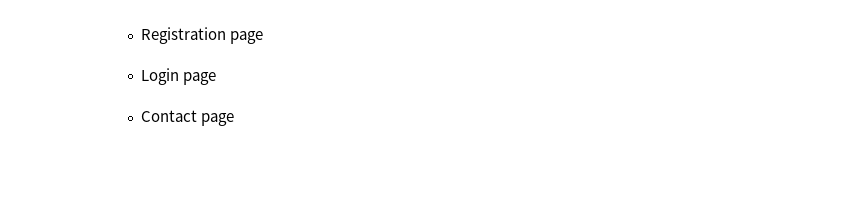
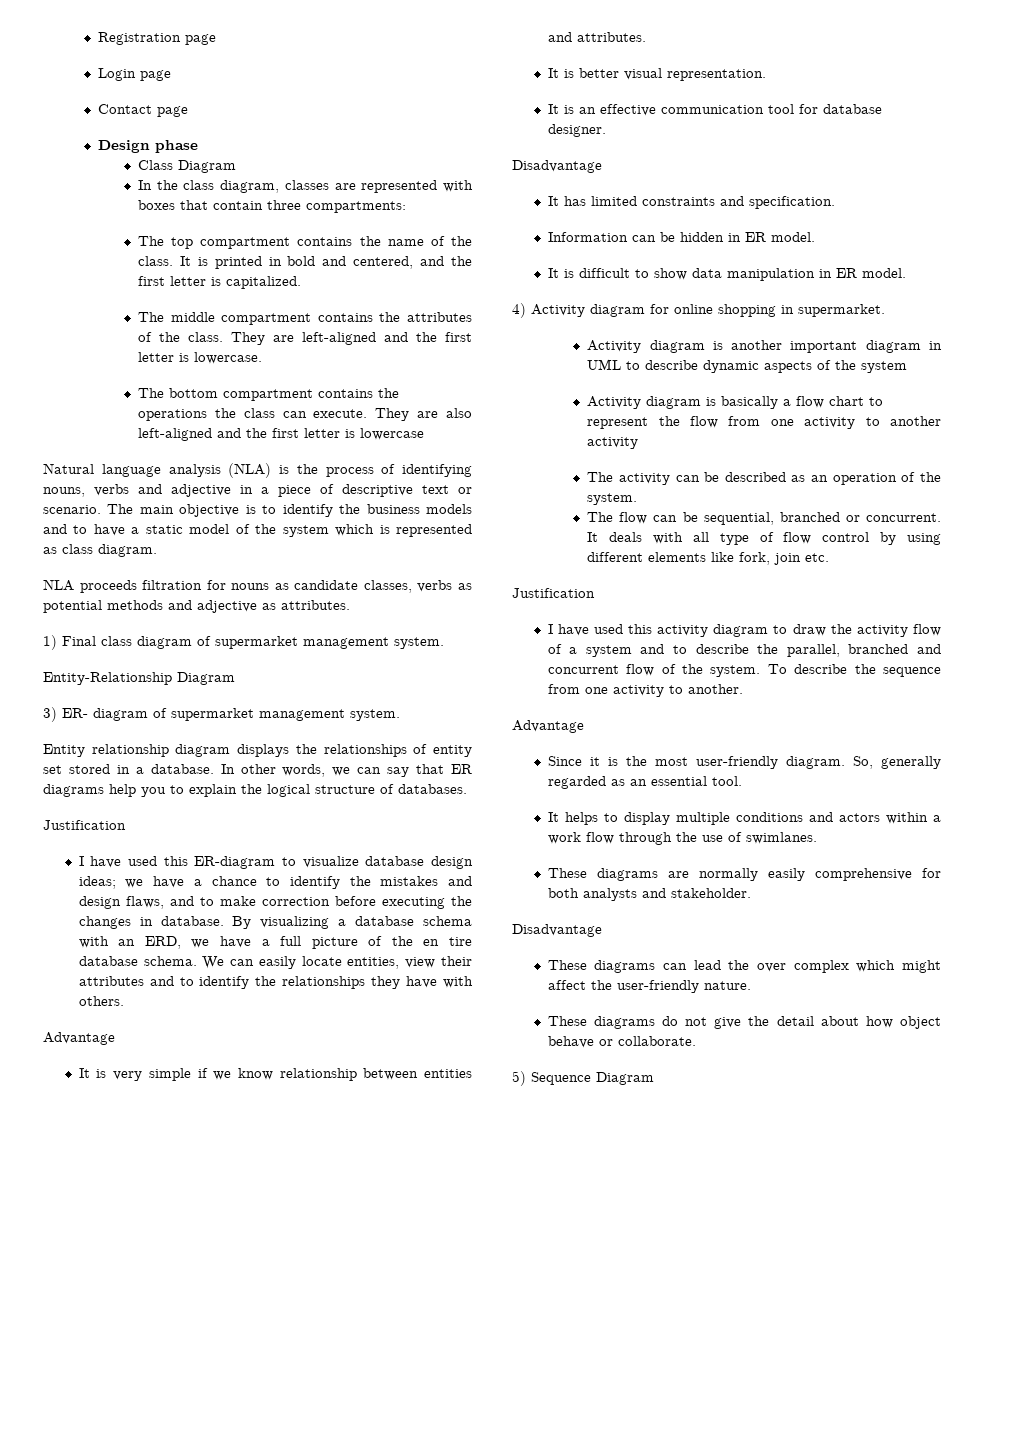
(235, 119) none -> [98,140,199,153] [137,160,236,173] [137,180,473,193] [137,200,406,213] [137,236,472,249] [137,256,473,269] [137,276,301,289] [137,312,472,325] [137,332,472,345] [137,352,262,364] [137,388,399,401] [137,408,472,421] [137,428,424,441] [43,463,472,478] [43,484,472,497] [43,504,473,517] [43,524,472,537] [43,544,157,557] [43,579,472,593] [43,600,350,613] [43,635,444,650] [43,672,235,685] [43,707,400,722] [43,744,473,757] [43,764,473,777] [43,784,467,797] [43,820,126,830] [78,856,473,869] [78,876,472,889] [78,896,472,909] [78,916,472,929] [78,936,472,949] [78,956,472,969] [78,976,473,989] [78,996,124,1006] [43,1032,115,1045] [78,1068,472,1081] [547,32,646,42] [547,68,766,81] [547,104,882,116] [547,124,606,137] [512,160,602,173] [547,196,835,209] [547,232,815,242] [547,268,906,281] [512,303,885,318] [587,340,942,353] [587,359,908,373] [587,396,884,409] [587,416,941,429] [587,437,639,449] [587,472,941,485] [587,493,638,505] [587,512,941,525] [587,532,941,545] [587,552,830,565] [512,588,595,598] [547,624,941,637] [547,644,941,657] [547,664,941,677] [547,684,743,697] [512,720,584,733] [547,756,941,769] [547,776,742,789] [547,812,941,825] [547,832,817,845] [547,868,941,881] [547,888,751,901] [512,924,602,937] [547,960,941,973] [547,980,751,993] [547,1016,941,1029] [547,1036,696,1048] [512,1071,654,1086] // Design phase // Class Diagram // In the class diagram, classes are represented with boxes that contain three compartments: // The top compartment contains the name of the class. It is printed in bold and centered, and the first letter is capitalized. // The middle compartment contains the attributes of the class. They are left-aligned and the first letter is lowercase. // The bottom compartment contains the operations the class can execute. They are also left-aligned and the first letter is lowercase // Natural language analysis (NLA) is the process of identifying nouns, verbs and adjective in a piece of descriptive text or scenario. The main objective is to identify the business models and to have a static model of the system which is represented as class diagram. // NLA proceeds filtration for nouns as candidate classes, verbs as potential methods and adjective as attributes. // 1) Final class diagram of supermarket management system. // Entity-Relationship Diagram // 3) ER- diagram of supermarket management system. // Entity relationship diagram displays the relationships of entity set stored in a database. In other words, we can say that ER diagrams help you to explain the logical structure of databases. // Justification // I have used this ER-diagram to visualize database design ideas; we have a chance to identify the mistakes and design flaws, and to make correction before executing the changes in database. By visualizing a database schema with an ERD, we have a full picture of the en tire database schema. We can easily locate entities, view their attributes and to identify the relationships they have with others. // Advantage // It is very simple if we know relationship between entities and attributes. // It is better visual representation. // It is an effective communication tool for database designer. // Disadvantage // It has limited constraints and specification. // Information can be hidden in ER model. // It is difficult to show data manipulation in ER model. // 4) Activity diagram for online shopping in supermarket. // Activity diagram is another important diagram in UML to describe dynamic aspects of the system // Activity diagram is basically a flow chart to represent the flow from one activity to another activity // The activity can be described as an operation of the system. // The flow can be sequential, branched or concurrent. It deals with all type of flow control by using different elements like fork, join etc. // Justification // I have used this activity diagram to draw the activity flow of a system and to describe the parallel, branched and concurrent flow of the system. To describe the sequence from one activity to another. // Advantage // Since it is the most user-friendly diagram. So, generally regarded as an essential tool. // It helps to display multiple conditions and actors within a work flow through the use of swimlanes. // These diagrams are normally easily comprehensive for both analysts and stakeholder. // Disadvantage // These diagrams can lead the over complex which might affect the user-friendly nature. // These diagrams do not give the detail about how object behave or collaborate. // 5) Sequence Diagram

